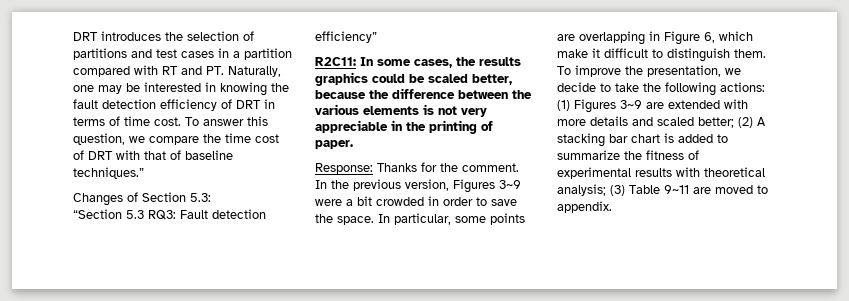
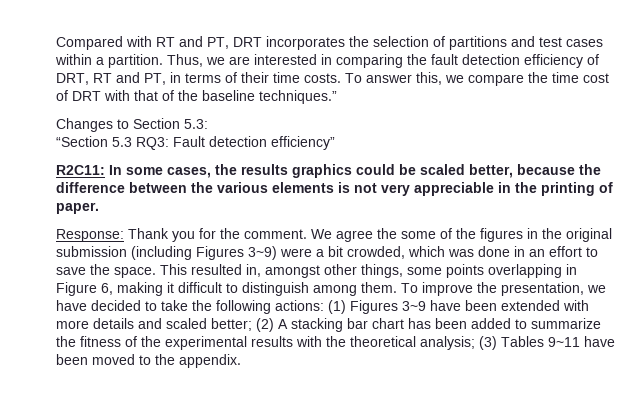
[73,31,161,41] DRT introduces -> [56,36,345,50] Compared with RT and PT, DRT incorporates
[218,48,292,60] [73,65,281,77] [73,83,140,94] in a partition compared with RT and PT. Naturally, one may be -> [55,54,250,68] within a partition. Thus, we are
[220,82,267,96] knowing -> [336,54,403,68] comparing
[236,99,275,109] [73,116,268,126] [73,133,125,145] DRT in terms of time cost. To answer this question, -> [56,72,442,85] DRT, RT and PT, in terms of their time costs. To answer this,
(181, 155) none -> [178,90,198,101] the
[127,192,138,202] of -> [117,119,129,129] to
[377,163,417,172] Thanks -> [128,228,195,242] Thank you
[315,179,521,193] [315,196,517,206] [315,213,451,225] In the previous version, Figures 3~9 were a bit crowded in order to save the space. In particular, -> [311,228,612,242] [56,246,598,260] [56,264,403,278] We agree the some of the figures in the original submission (including Figures 3~9) were a bit crowded, which was done in an effort to save the space. This resulted in, amongst other things,
[557,34,575,41] are -> (484, 271) none
[719,31,753,41] [557,49,588,58] which make -> [117,282,163,296] making
(730, 55) none -> [313,285,357,296] among
[557,82,596,92] decide -> [56,300,141,311] have decided
[646,102,664,109] are -> [430,300,497,311] have been
[664,133,674,143] is -> [408,318,467,329] has been
(699, 155) none -> [141,336,161,347] the
(700, 172) none -> [326,336,346,347] the
[629,185,711,194] Table 9~11 are -> [501,336,615,347] [56,354,88,365] Tables 9~11 have been
(768, 189) none -> [155,354,175,365] the

